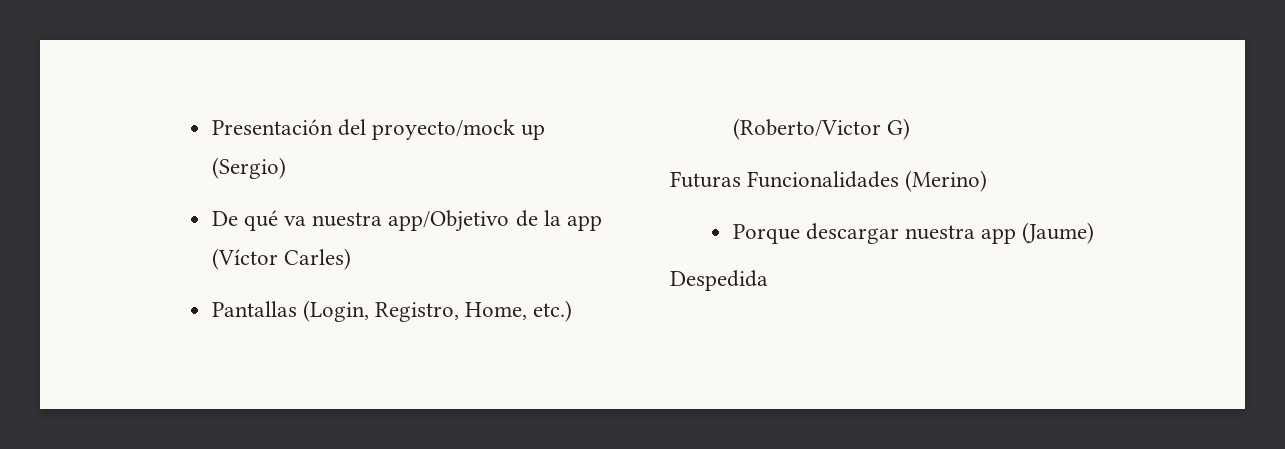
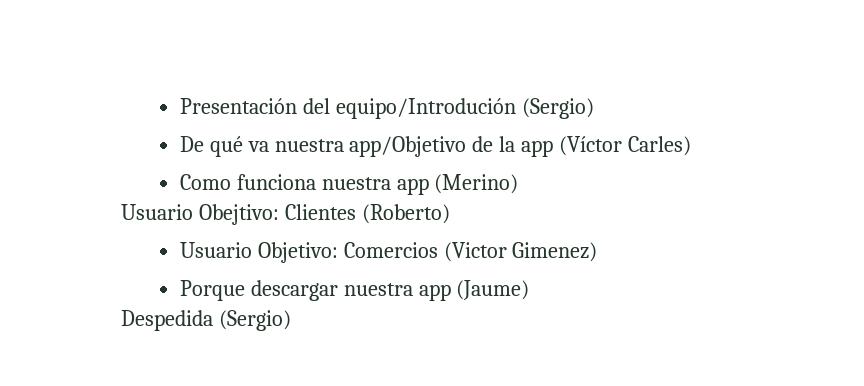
[372,119,546,140] proyecto/mock up -> [335,98,516,119] equipo/Introdución
[211,300,573,322] [732,118,910,140] [670,170,988,192] Pantallas (Login, Registro, Home, etc.) (Roberto/Victor G) // Futuras Funcionalidades (Merino) -> [179,174,519,195] [121,204,450,225] [179,242,598,263] Como funciona nuestra app (Merino) // Usuario Obejtivo: Clientes (Roberto) // Usuario Objetivo: Comercios (Victor Gimenez)
(768, 280) none -> [218,310,291,331] (Sergio)

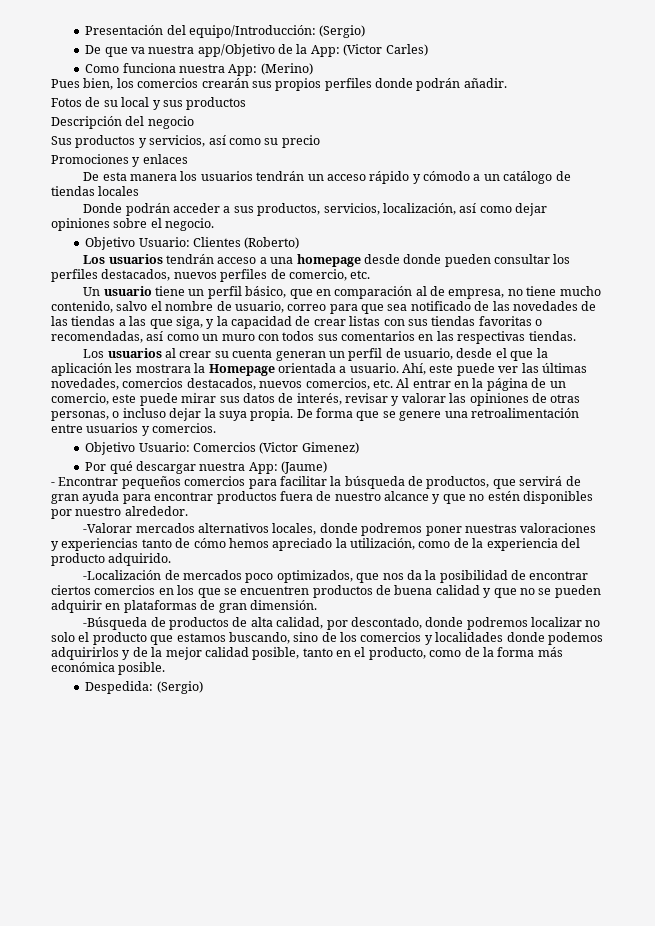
[335,98,516,119] equipo/Introdución -> [188,25,316,38] equipo/Introducción:
[209,136,243,157] qué -> [104,47,128,57] que
[521,136,623,157] app (Víctor -> [310,44,383,57] App: (Victor
[396,178,429,195] app -> [228,64,258,76] App:
[121,204,450,225] [179,242,338,263] Usuario Obejtivo: Clientes (Roberto) // Usuario Objetivo: -> [51,78,507,91] [51,97,247,110] [51,116,194,129] [51,135,320,148] [51,154,188,167] [83,171,571,184] [51,186,140,196] [83,203,548,216] [51,218,215,231] [85,237,300,250] [83,254,571,267] [51,269,371,282] [83,286,601,299] [51,301,597,314] [51,316,542,329] [51,331,576,344] [83,348,548,361] [51,363,587,376] [51,378,566,391] [51,393,581,406] [51,408,579,421] [51,423,217,436] [85,442,190,455] Pues bien, los comercios crearán sus propios perfiles donde podrán añadir. // Fotos de su local y sus productos // Descripción del negocio // Sus productos y servicios, así como su precio // Promociones y enlaces // De esta manera los usuarios tendrán un acceso rápido y cómodo a un catálogo de tiendas locales // Donde podrán acceder a sus productos, servicios, localización, así como dejar opiniones sobre el negocio. // Objetivo Usuario: Clientes (Roberto) // Los usuarios tendrán acceso a una homepage desde donde pueden consultar los perfiles destacados, nuevos perfiles de comercio, etc. // Un usuario tiene un perfil básico, que en comparación al de empresa, no tiene mucho contenido, salvo el nombre de usuario, correo para que sea notificado de las novedades de las tiendas a las que siga, y la capacidad de crear listas con sus tiendas favoritas o recomendadas, así como un muro con todos sus comentarios en las respectivas tiendas. // Los usuarios al crear su cuenta generan un perfil de usuario, desde el que la aplicación les mostrara la Homepage orientada a usuario. Ahí, este puede ver las últimas novedades, comercios destacados, nuevos comercios, etc. Al entrar en la página de un comercio, este puede mirar sus datos de interés, revisar y valorar las opiniones de otras personas, o incluso dejar la suya propia. De forma que se genere una retroalimentación entre usuarios y comercios. // Objetivo Usuario:
[179,280,245,301] Porque -> [85,461,133,474] Por qué
[418,284,451,301] app -> [248,462,278,474] App:
[121,310,213,331] Despedida -> [51,476,581,489] [51,491,593,504] [51,506,188,519] [83,523,597,536] [51,538,580,551] [51,553,172,566] [83,570,589,583] [51,585,601,598] [51,600,317,613] [83,617,601,630] [51,632,603,645] [51,647,563,660] [51,662,166,675] [85,681,154,694] - Encontrar pequeños comercios para facilitar la búsqueda de productos, que servirá de gran ayuda para encontrar productos fuera de nuestro alcance y que no estén disponibles por nuestro alrededor. // -Valorar mercados alternativos locales, donde podremos poner nuestras valoraciones y experiencias tanto de cómo hemos apreciado la utilización, como de la experiencia del producto adquirido. // -Localización de mercados poco optimizados, que nos da la posibilidad de encontrar ciertos comercios en los que se encuentren productos de buena calidad y que no se pueden adquirir en plataformas de gran dimensión. // -Búsqueda de productos de alta calidad, por descontado, donde podremos localizar no solo el producto que estamos buscando, sino de los comercios y localidades donde podemos adquirirlos y de la mejor calidad posible, tanto en el producto, como de la forma más económica posible. // Despedida:

